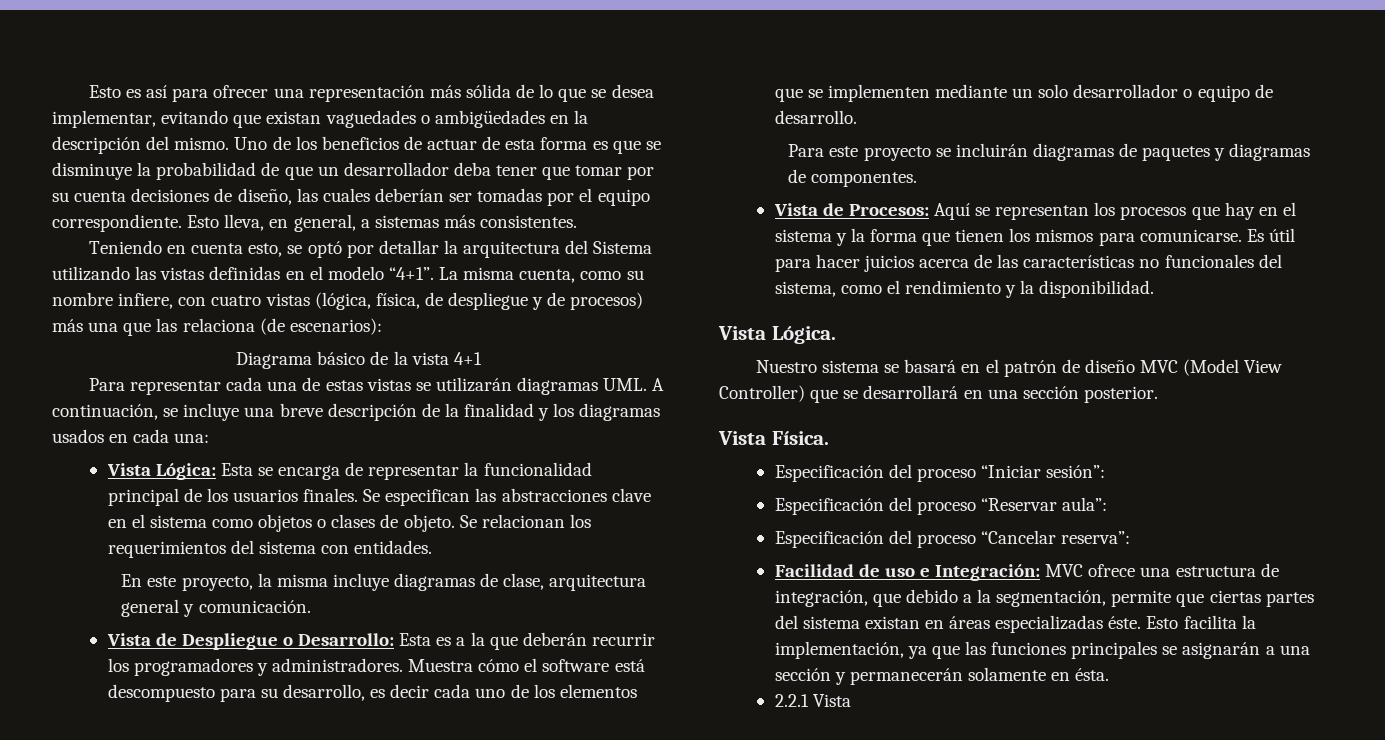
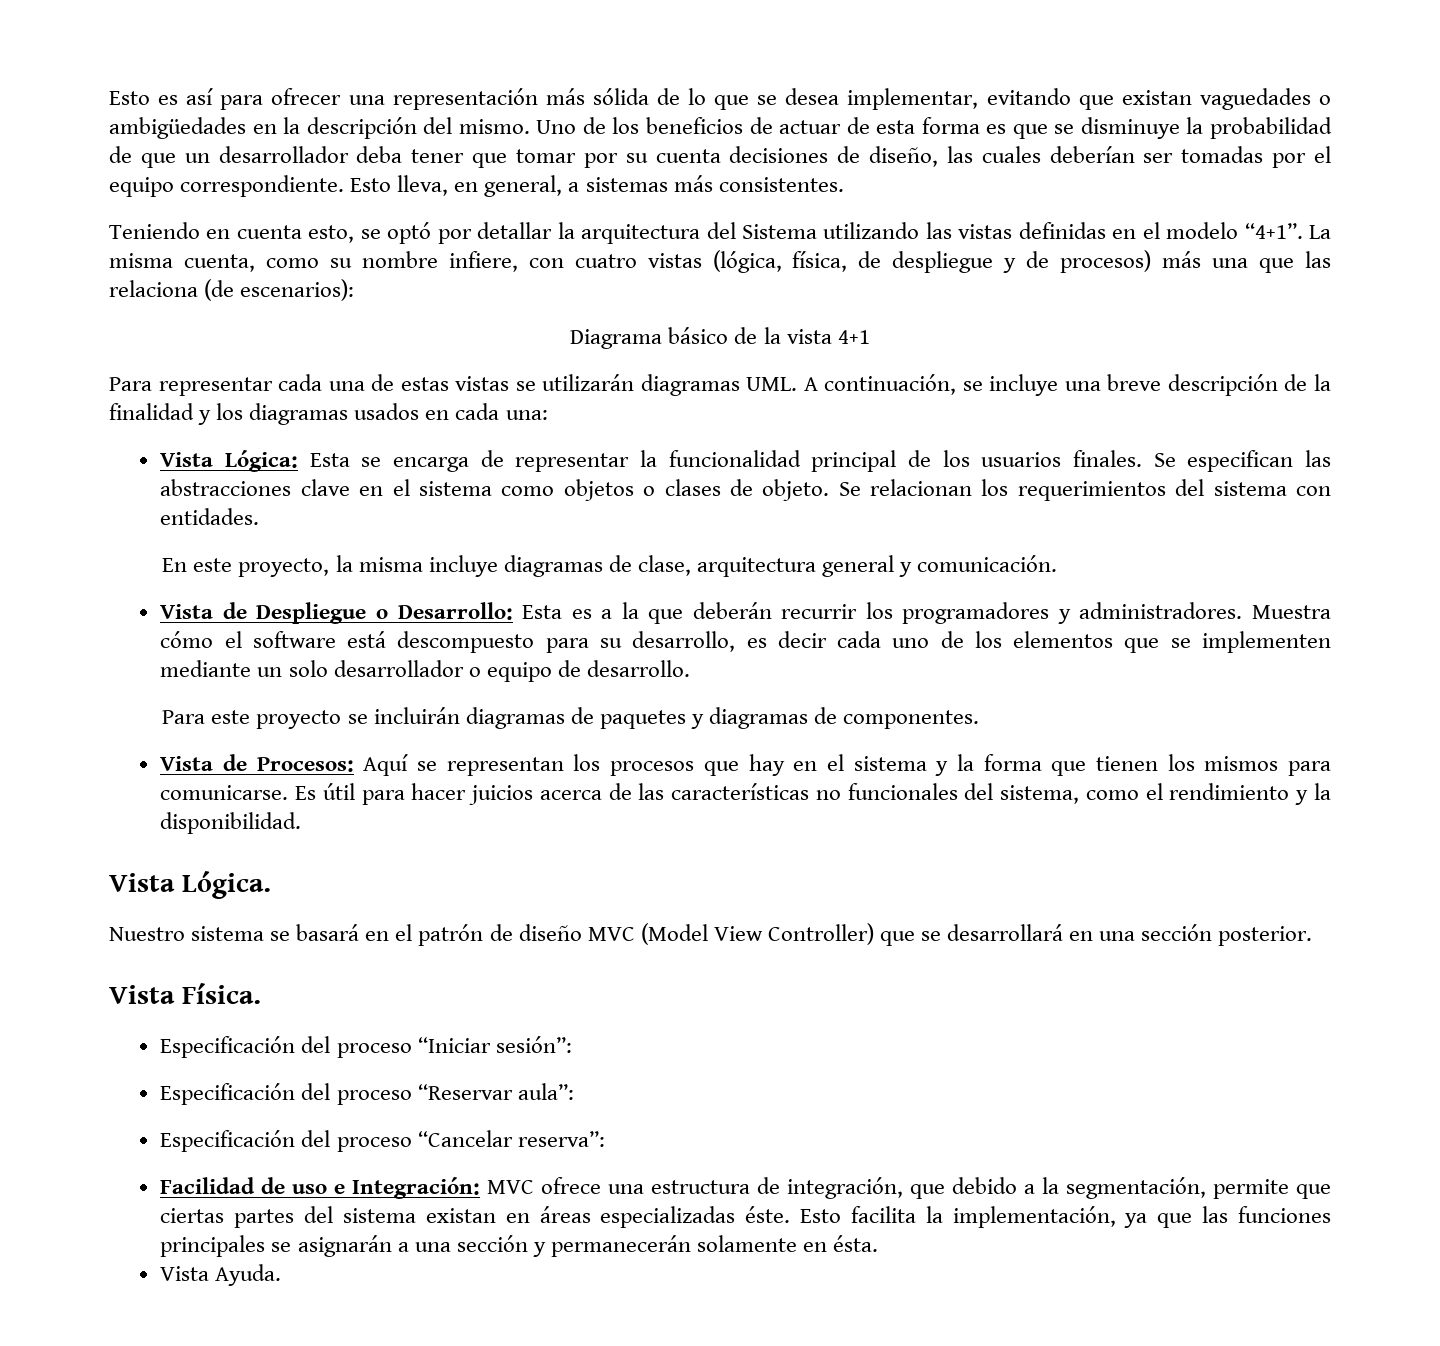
[774,694,851,707] 2.2.1 Vista -> [160,1264,282,1286] Vista Ayuda.

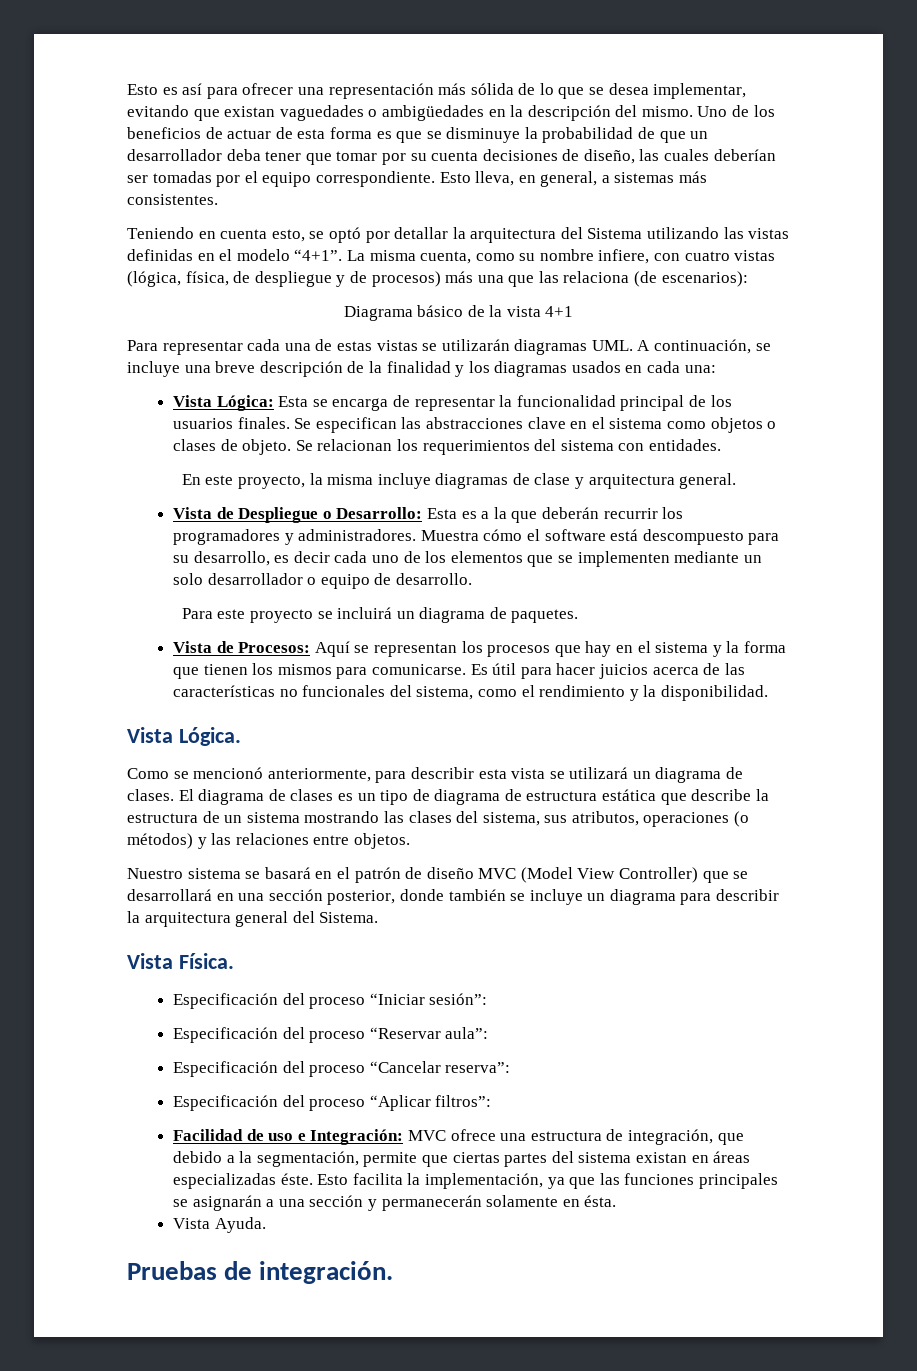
[637,555,1058,577] clase, arquitectura general y comunicación. -> [534,473,737,489] clase y arquitectura general.
[373,707,980,729] incluirán diagramas de paquetes y diagramas de componentes. -> [337,607,579,623] incluirá un diagrama de paquetes.
(271, 885) none -> [127,767,744,783] [127,789,769,805] [127,811,750,827] [127,833,410,849] // Como se mencionó anteriormente, para describir esta vista se utilizará un diagrama de clases. El diagrama de clases es un tipo de diagrama de estructura estática que describe la estructura de un sistema mostrando las clases del sistema, sus atributos, operaciones (o métodos) y las relaciones entre objetos.
[1218,926,1313,946] posterior. -> [327,889,780,905] [127,911,379,927] posterior, donde también se incluye un diagrama para describir la arquitectura general del Sistema.
(605, 1139) none -> [173,1095,492,1111] // Especificación del proceso “Aplicar filtros”:
(282, 1275) none -> [127,1261,394,1284] // Pruebas de integración.

